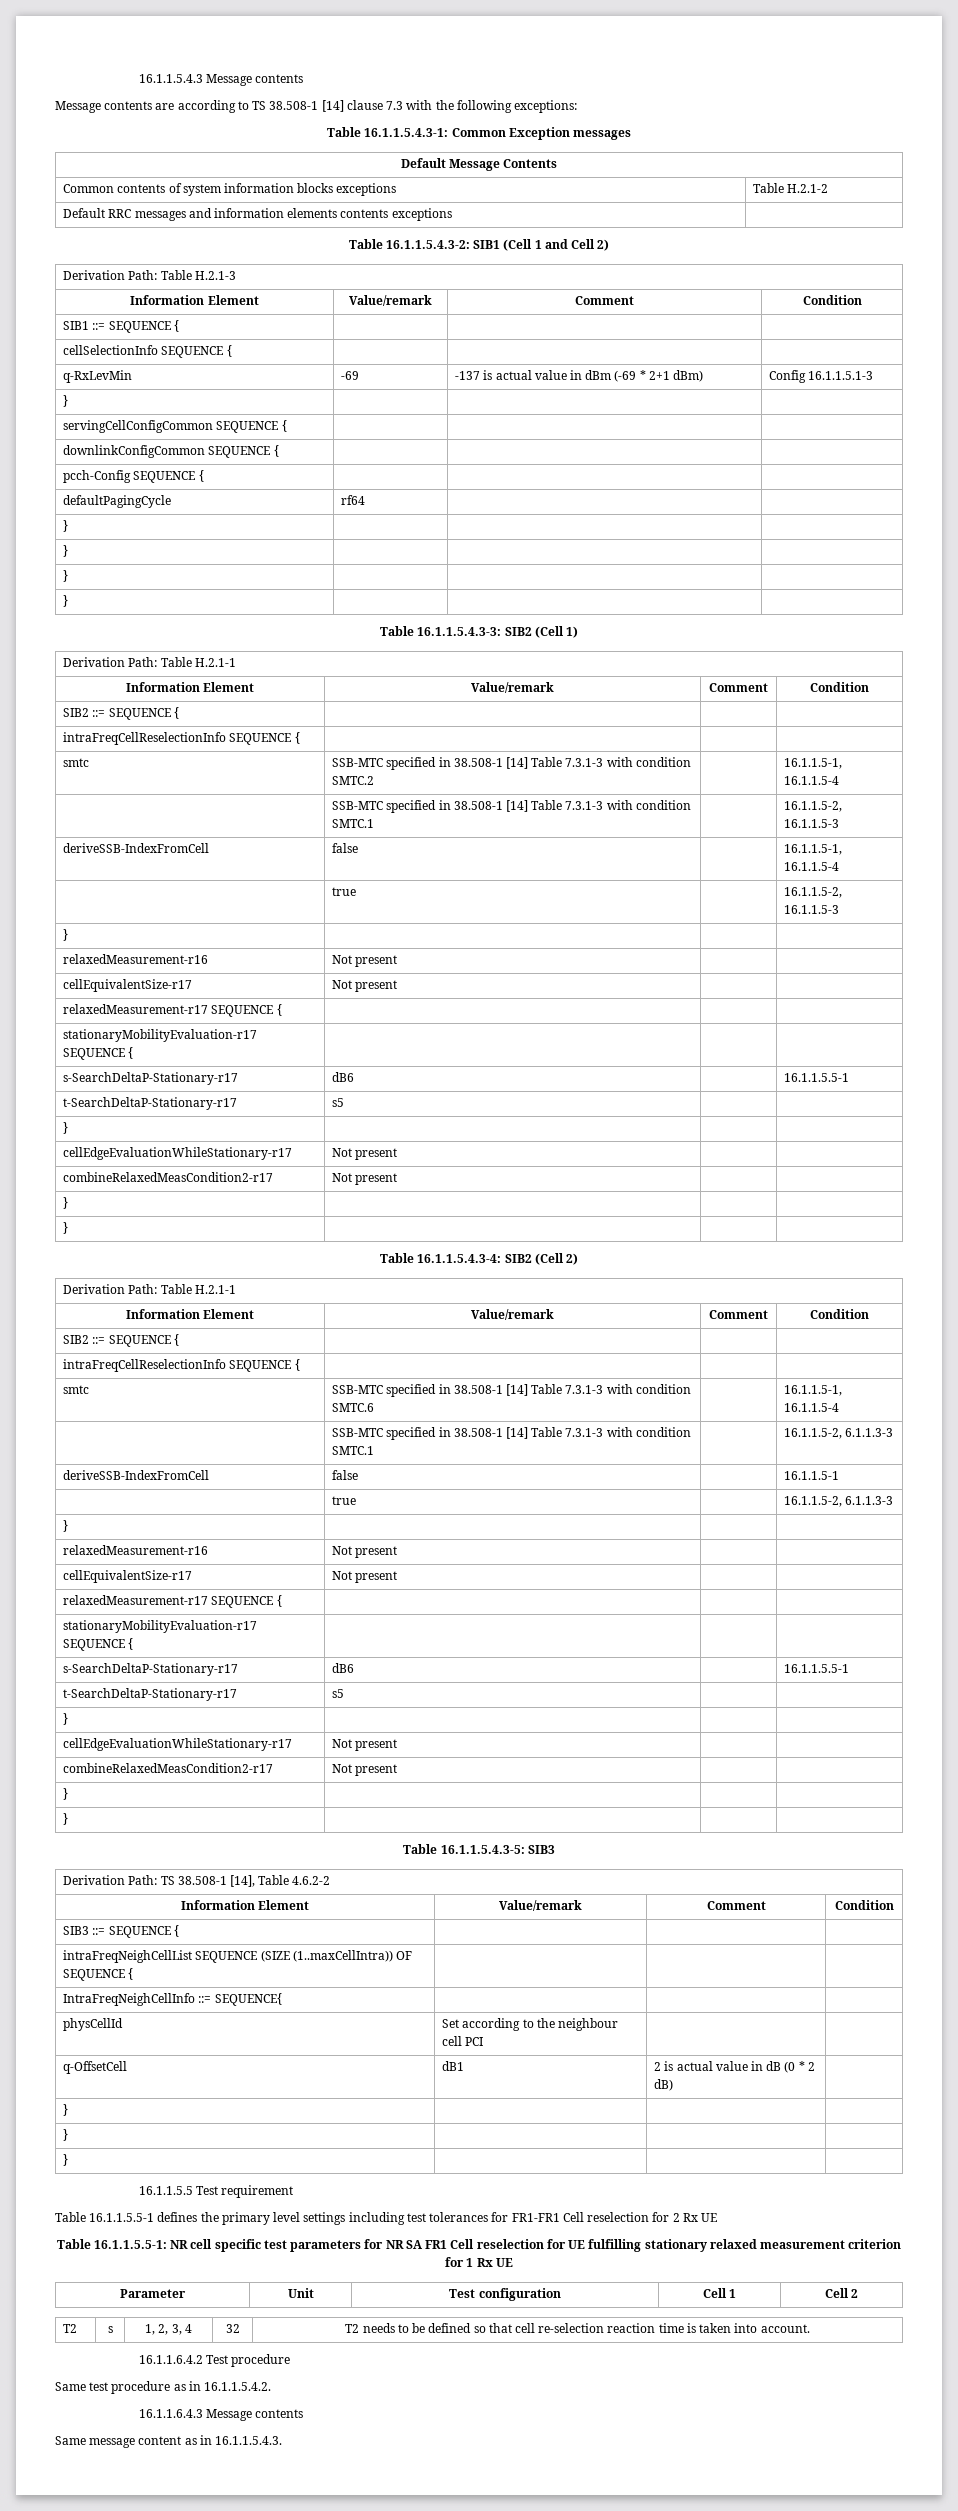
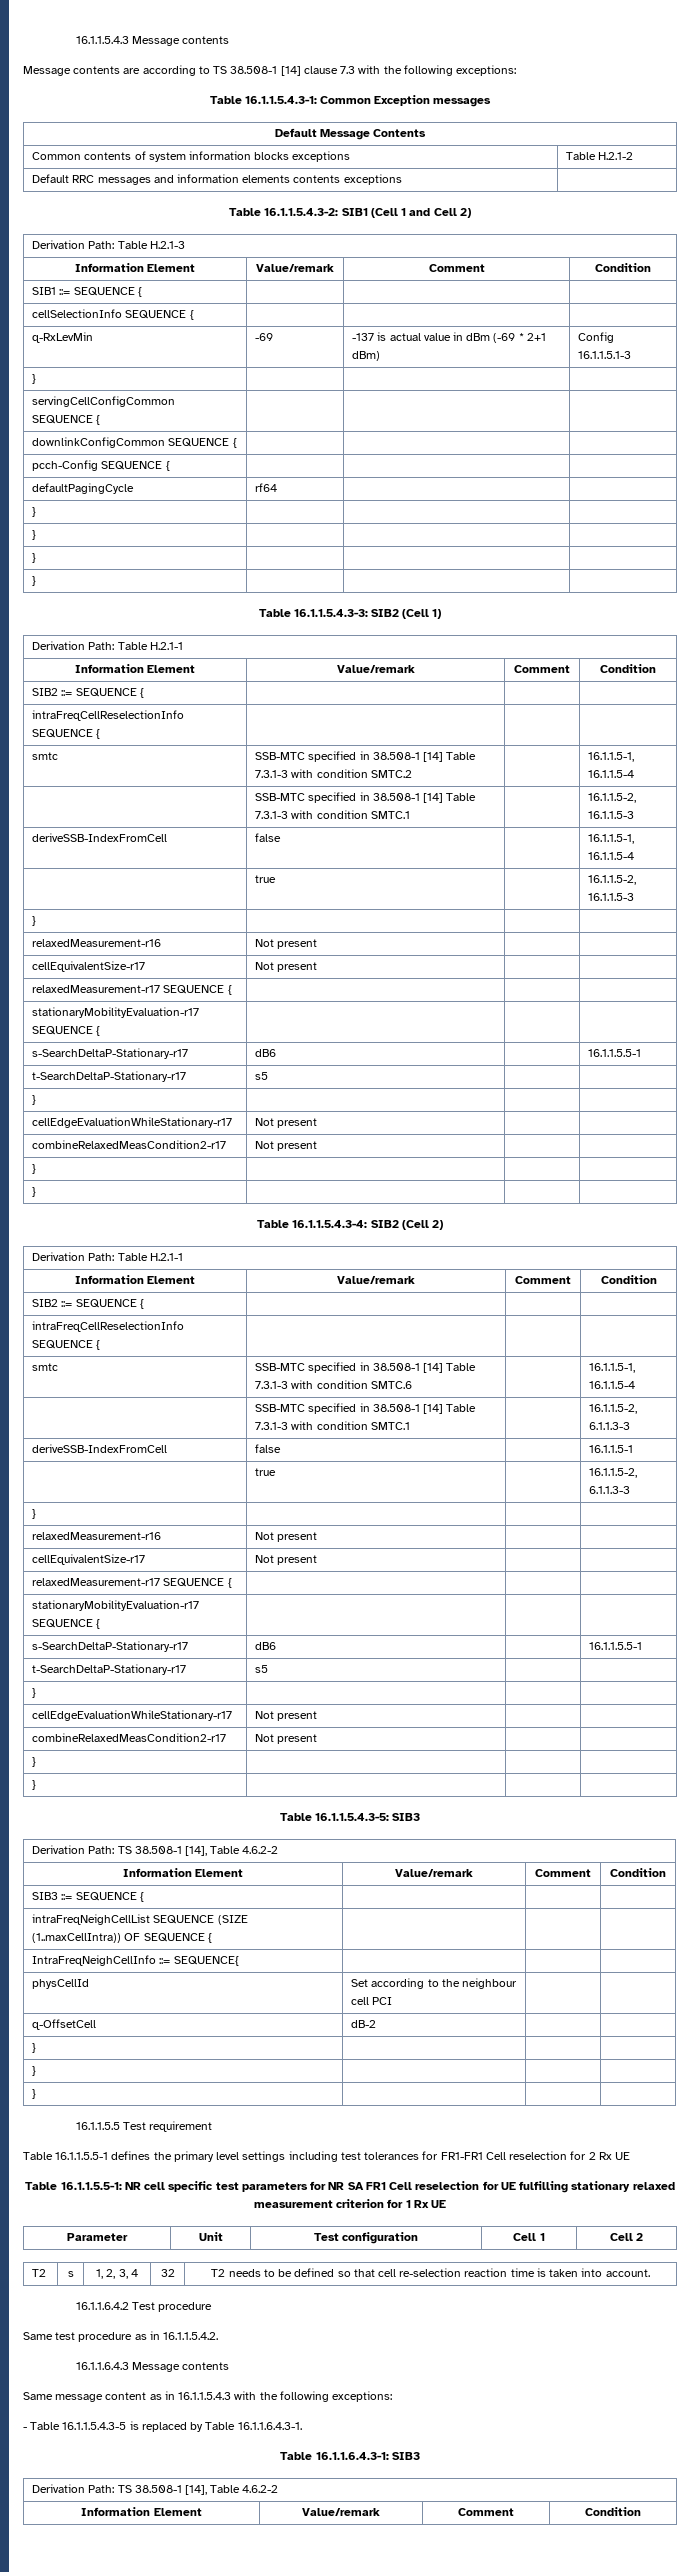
[442,2061,465,2071] [654,2061,815,2073] [654,2079,674,2091] dB1 | 2 is actual value in dB (0 * 2 dB) -> [351,2020,377,2028] dB-2 |
[215,2436,283,2445] 16.1.1.5.4.3. -> [178,2391,393,2402] [23,2421,302,2432] [280,2452,420,2460] [32,2484,279,2495] [81,2507,202,2516] [302,2508,380,2516] [458,2508,514,2516] [585,2507,641,2516] 16.1.1.5.4.3 with the following exceptions: // - Table 16.1.1.5.4.3-5 is replaced by Table 16.1.1.6.4.3-1. // Table 16.1.1.6.4.3-1: SIB3 // Derivation Path: TS 38.508-1 [14], Table 4.6.2-2 // Information Element | Value/remark | Comment | Condition

